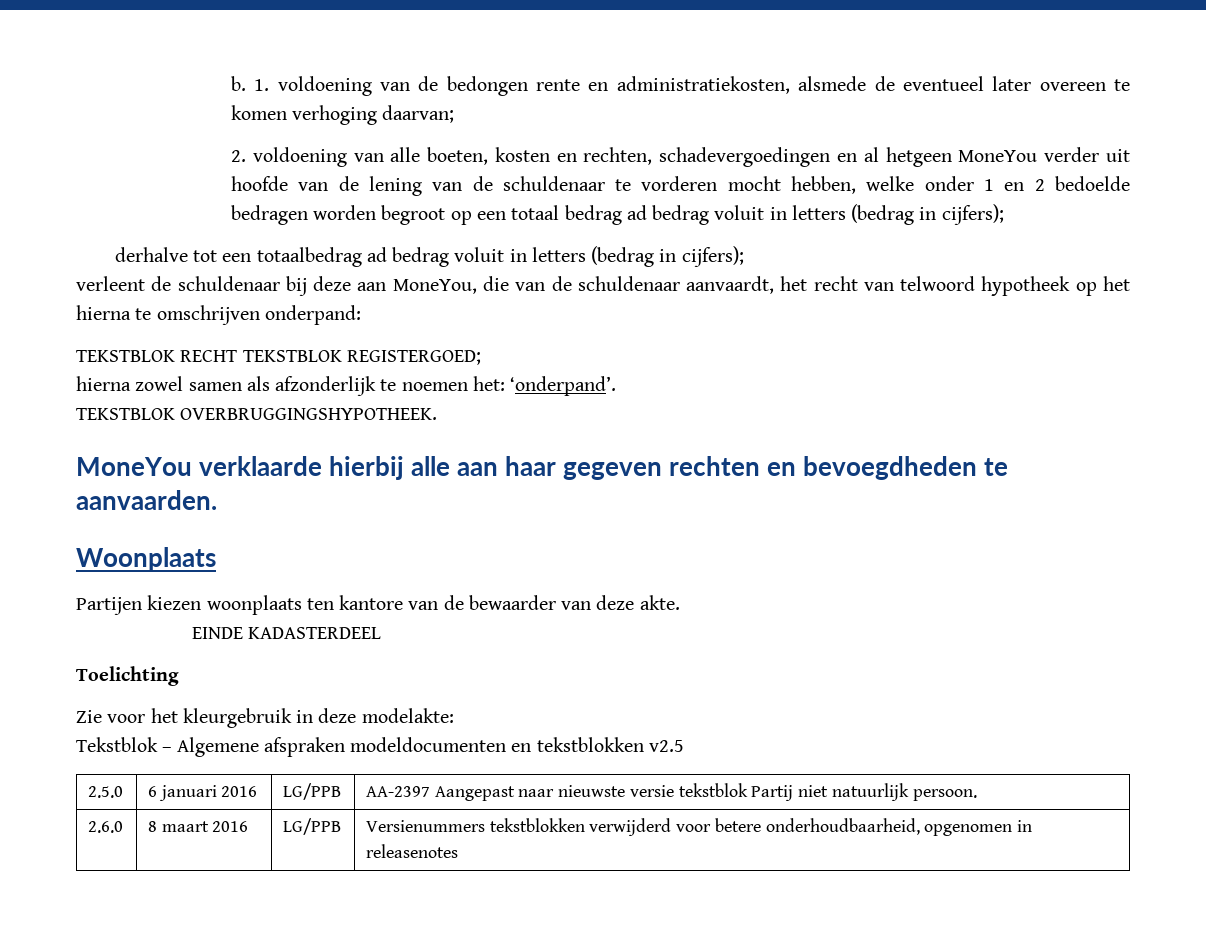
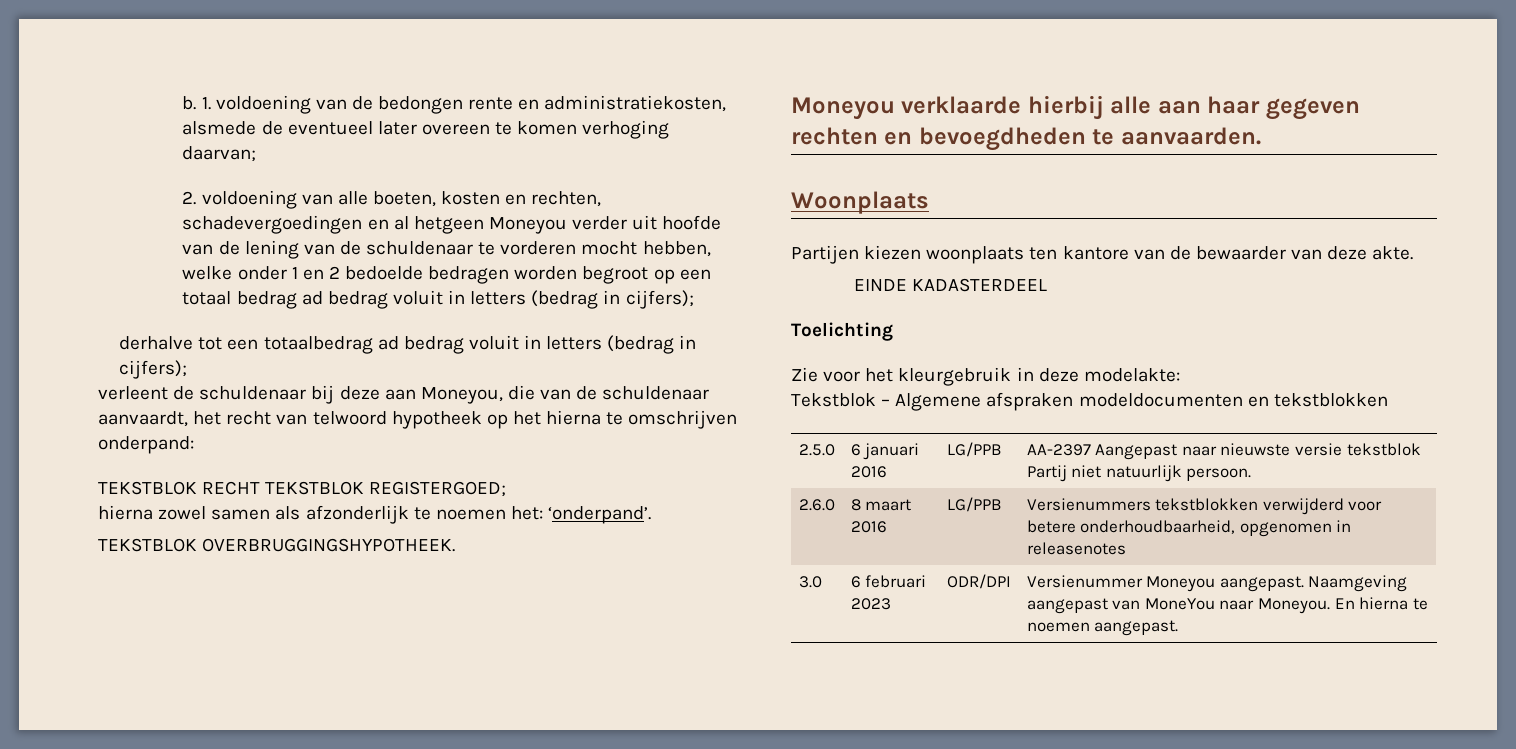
[958,150,1038,162] MoneYou -> [488,217,567,234] Moneyou
[392,279,477,294] MoneYou, -> [420,387,503,404] Moneyou,
[76,457,192,476] MoneYou -> [791,97,895,120] Moneyou
[648,740,684,752] v2.5 -> (1388, 400) none
(459, 851) none -> [798,576,822,588] [850,575,927,588] [850,598,891,610] [946,574,1011,589] [1026,575,1408,592] [1026,597,1428,614] [1026,620,1179,636] // 3.0 | 6 februari 2023 | ODR/DPI | Versienummer Moneyou aangepast. Naamgeving aangepast van MoneYou naar Moneyou. En hierna te noemen aangepast.

